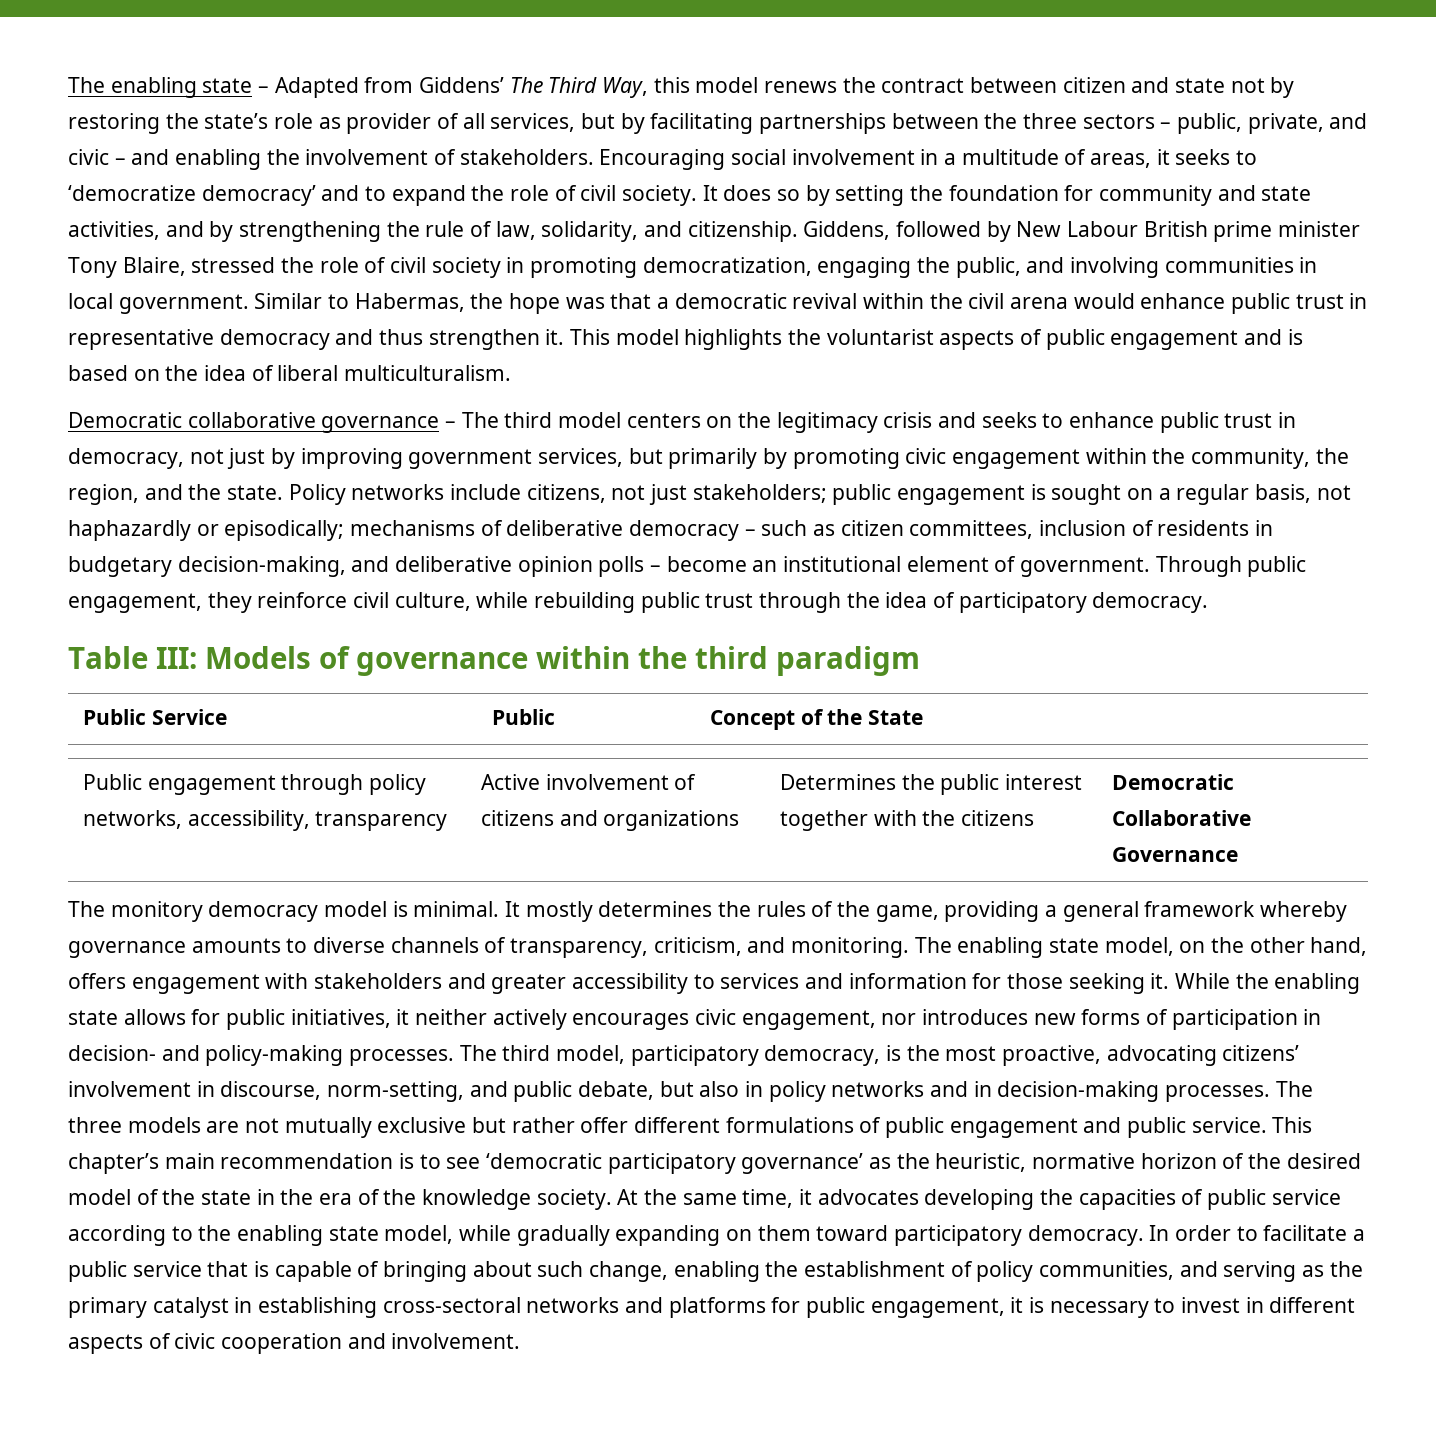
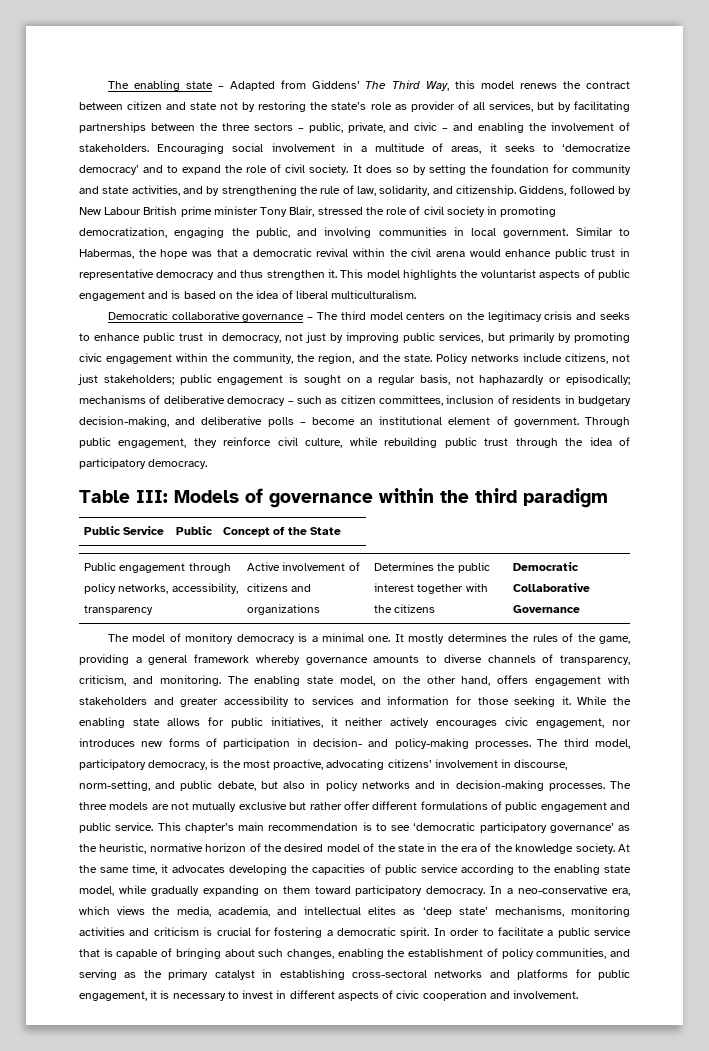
[122,257,186,276] Blaire, -> [289,206,315,217] Blair,
[408,449,533,469] government -> [403,332,436,343] public
[517,556,593,577] opinion -> (263, 420) none
[110,901,500,922] monitory democracy model is minimal. -> [132,633,391,644] model of monitory democracy is a minimal one.
(1170, 1233) none -> [507,885,631,896] [79,906,631,917] [79,927,446,938] a neo-conservative era, which views the media, academia, and intellectual elites as ‘deep state’ mechanisms, monitoring activities and criticism is crucial for fostering a democratic spirit. In
[589,1261,669,1282] change, -> [287,949,334,959] changes,

